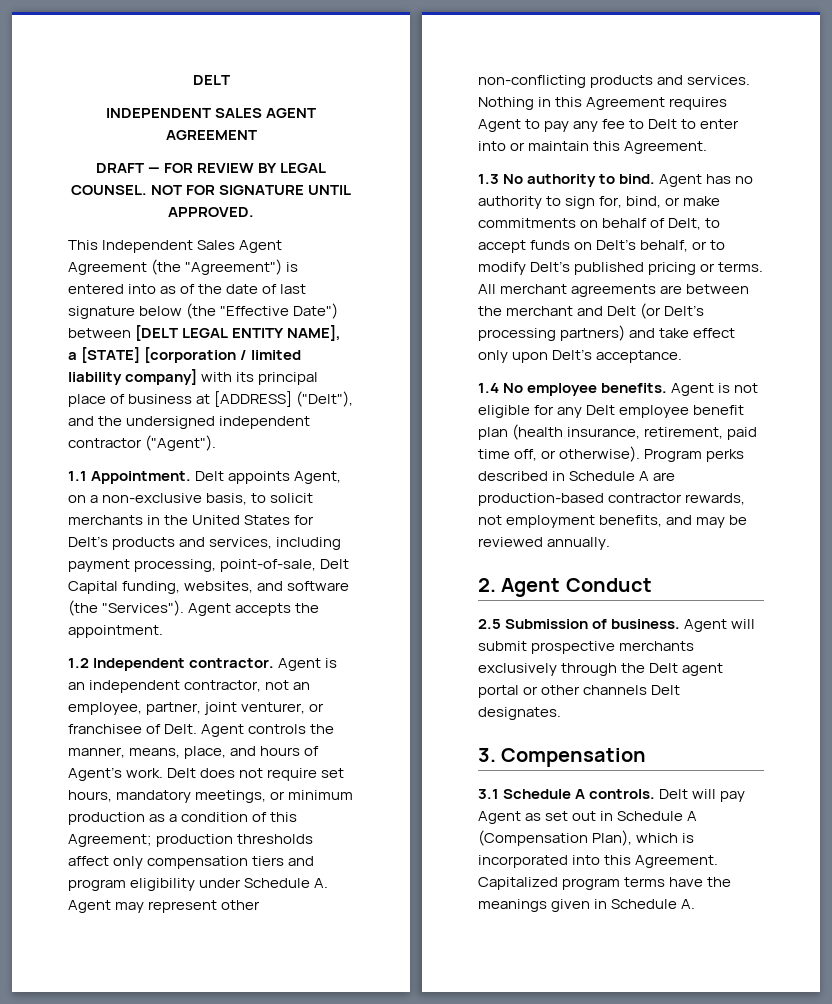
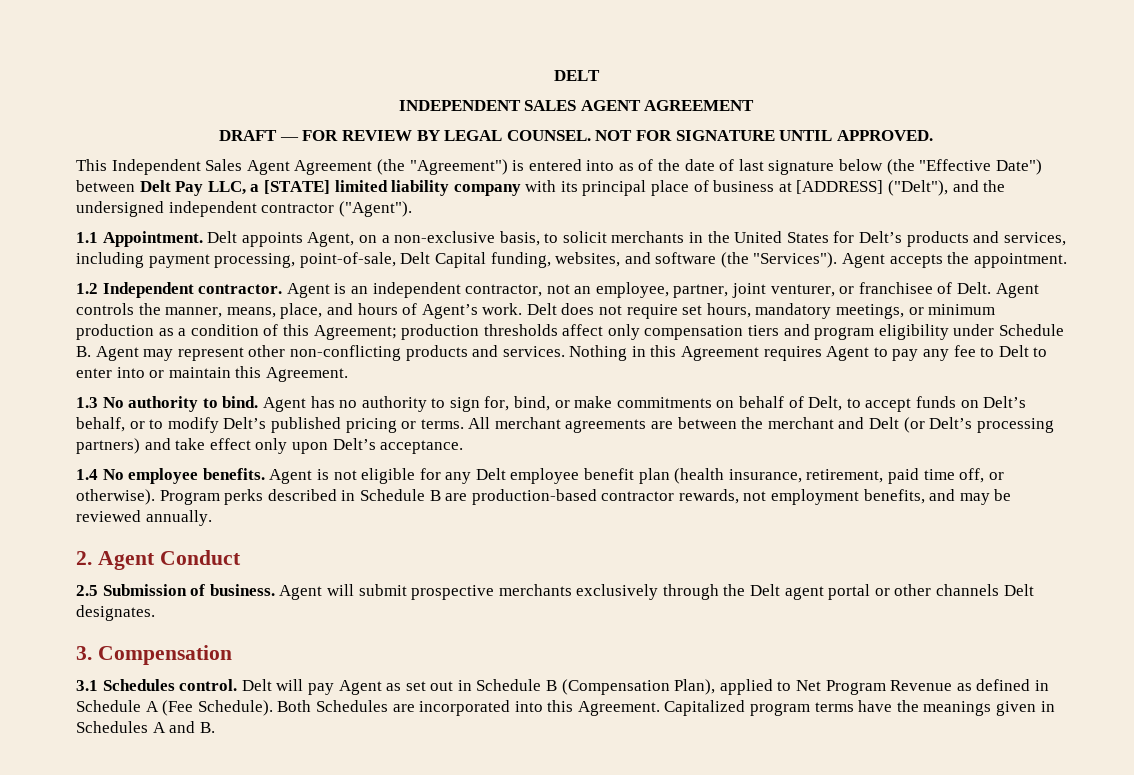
[135,325,342,341] [68,347,248,363] [DELT LEGAL ENTITY NAME], a [STATE] [corporation / -> [139,180,330,196] Delt Pay LLC, a [STATE]
[125,369,198,385] company] -> [453,184,521,196] company
[314,878,329,888] A. -> [76,346,91,357] B.
[639,471,650,481] A -> [429,490,441,501] B
[503,789,656,799] Schedule A controls. -> [102,679,238,691] Schedules control.
[687,811,698,821] A -> [546,680,558,691] B
[636,833,695,843] which is -> [719,679,1049,695] [76,700,415,716] applied to Net Program Revenue as defined in Schedule A (Fee Schedule). Both Schedules are
[611,899,696,909] Schedule A. -> [76,721,215,733] Schedules A and B.

